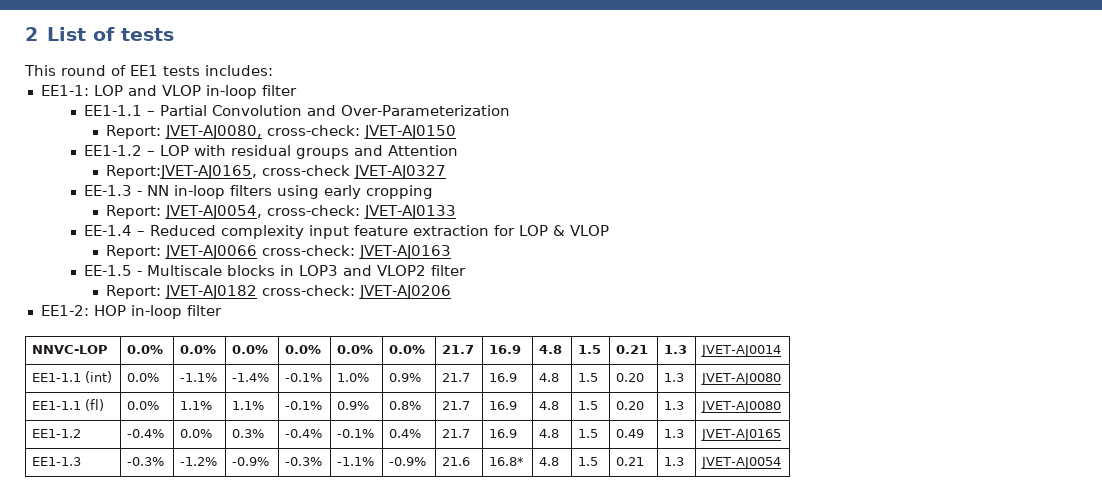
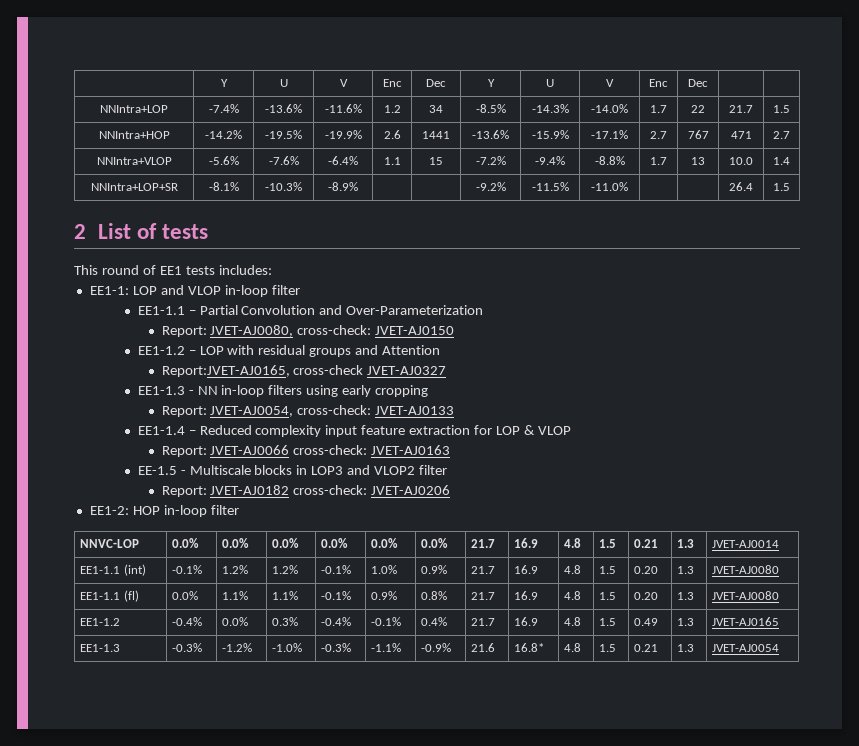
(25, 34) none -> [220,79,228,87] [279,79,288,87] [339,79,348,87] [382,79,402,87] [426,79,446,87] [487,79,495,87] [546,79,554,87] [606,79,614,87] [649,79,668,87] [688,79,708,87] [100,105,168,113] [208,104,239,113] [265,104,302,113] [324,104,362,113] [383,105,401,113] [429,105,443,113] [475,104,506,113] [531,104,569,113] [591,104,628,113] [650,105,667,113] [691,105,705,113] [729,105,753,113] [773,105,790,113] [98,131,170,139] [205,130,242,139] [265,130,302,139] [324,130,362,139] [383,130,401,139] [422,131,450,139] [472,130,509,139] [531,130,569,139] [591,130,628,139] [650,131,667,139] [687,130,709,139] [730,131,752,139] [773,131,790,139] [96,157,172,165] [208,156,239,165] [268,156,299,165] [328,156,358,165] [383,157,401,165] [429,157,443,165] [475,156,506,165] [535,156,565,165] [594,156,625,165] [650,157,667,165] [691,157,705,165] [729,157,753,165] [773,157,790,165] [90,183,178,191] [208,182,239,191] [265,182,302,191] [328,182,358,191] [475,182,506,191] [531,182,569,191] [591,182,628,191] [729,182,753,191] [773,183,790,191] | Y | U | V | Enc | Dec | Y | U | V | Enc | Dec | | // NNIntra+LOP | -7.4% | -13.6% | -11.6% | 1.2 | 34 | -8.5% | -14.3% | -14.0% | 1.7 | 22 | 21.7 | 1.5 // NNIntra+HOP | -14.2% | -19.5% | -19.9% | 2.6 | 1441 | -13.6% | -15.9% | -17.1% | 2.7 | 767 | 471 | 2.7 // NNIntra+VLOP | -5.6% | -7.6% | -6.4% | 1.1 | 15 | -7.2% | -9.4% | -8.8% | 1.7 | 13 | 10.0 | 1.4 // NNIntra+LOP+SR | -8.1% | -10.3% | -8.9% | | | -9.2% | -11.5% | -11.0% | | | 26.4 | 1.5 //
[84,185,133,196] EE-1.3 -> [137,386,185,395] EE1-1.3
[84,225,133,236] EE-1.4 -> [137,426,185,435] EE1-1.4
[127,373,160,382] [180,373,218,382] [232,373,270,382] 0.0% | -1.1% | -1.4% -> [172,565,203,574] [222,565,249,574] [272,565,299,574] -0.1% | 1.2% | 1.2%
[232,457,270,466] -0.9% -> [272,643,303,652] -1.0%

